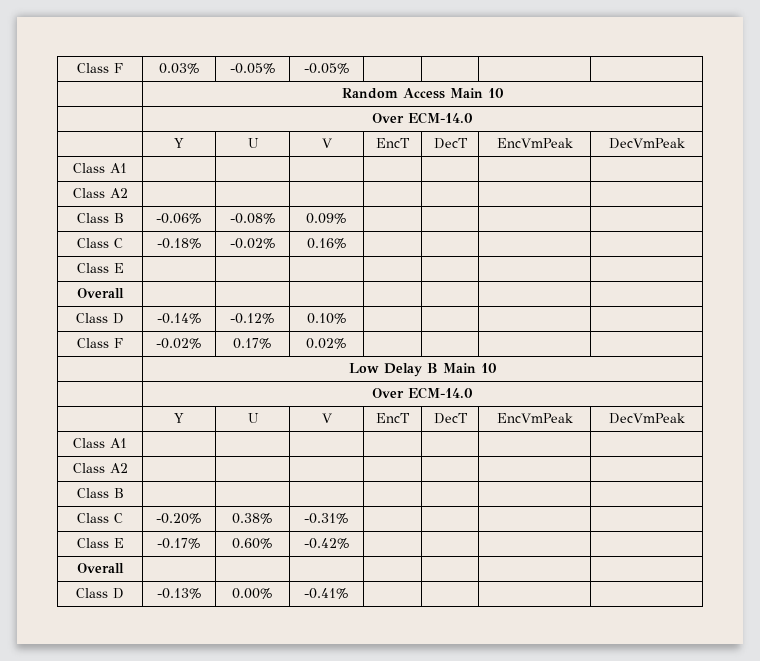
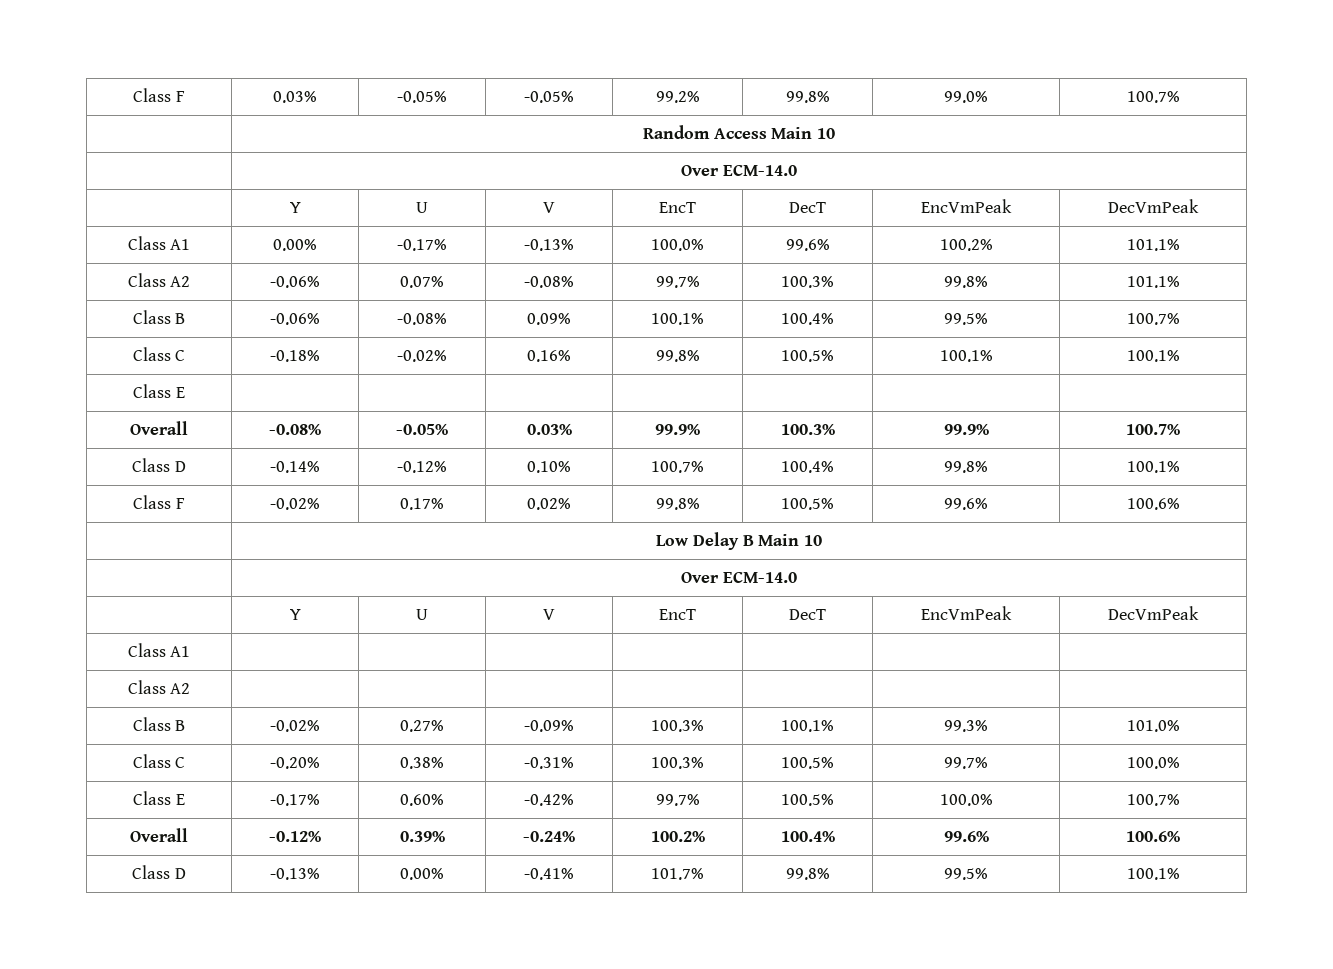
(350, 68) | | | -> [655,91,700,103] [785,91,830,103] [944,91,988,103] [1126,91,1180,103] 99.2% | 99.8% | 99.0% | 100.7%
[72,188,128,198] | | | | | | // Class A2 | | | | | | | -> [273,239,317,251] [397,239,447,251] [524,239,574,251] [651,239,704,251] [785,239,830,251] [939,239,993,251] [1126,239,1180,251] [127,273,191,287] [270,276,320,288] [400,276,444,288] [524,276,574,288] [655,276,700,288] [781,276,834,288] [944,276,988,288] [1126,276,1180,288] 0.00% | -0.17% | -0.13% | 100.0% | 99.6% | 100.2% | 101.1% // Class A2 | -0.06% | 0.07% | -0.08% | 99.7% | 100.3% | 99.8% | 101.1%
(347, 218) | | | -> [651,313,704,325] [781,313,834,325] [944,313,988,325] [1126,313,1180,325] 100.1% | 100.4% | 99.5% | 100.7%
(347, 243) | | | -> [655,350,700,362] [781,350,834,362] [939,350,993,362] [1126,350,1180,362] 99.8% | 100.5% | 100.1% | 100.1%
(124, 293) | | | | | | -> [269,423,321,435] [396,423,448,435] [526,423,572,435] [655,423,700,435] [780,423,835,435] [943,423,989,435] [1126,423,1180,435] -0.08% | -0.05% | 0.03% | 99.9% | 100.3% | 99.9% | 100.7%
(347, 318) | | | -> [651,461,704,473] [781,461,834,473] [944,461,988,473] [1126,461,1180,473] 100.7% | 100.4% | 99.8% | 100.1%
(347, 343) | | | -> [655,498,700,510] [781,498,834,510] [944,498,988,510] [1126,498,1180,510] 99.8% | 100.5% | 99.6% | 100.6%
(124, 493) | | | | | | -> [270,720,320,732] [400,720,444,732] [524,720,574,732] [651,720,704,732] [781,720,834,732] [944,720,988,732] [1126,720,1180,732] -0.02% | 0.27% | -0.09% | 100.3% | 100.1% | 99.3% | 101.0%
(349, 518) | | | -> [651,757,704,769] [781,757,834,769] [944,757,988,769] [1126,757,1180,769] 100.3% | 100.5% | 99.7% | 100.0%
[77,563,124,573] | | | // Overall | | | | | | | -> [655,794,700,806] [781,794,834,806] [939,794,993,806] [1126,794,1180,806] [130,828,188,842] [269,830,321,842] [399,830,445,842] [523,830,575,842] [650,830,705,842] [780,830,835,842] [943,830,989,842] [1126,830,1180,842] 99.7% | 100.5% | 100.0% | 100.7% // Overall | -0.12% | 0.39% | -0.24% | 100.2% | 100.4% | 99.6% | 100.6%
(349, 593) | | | -> [651,868,704,880] [785,868,830,880] [944,868,988,880] [1126,868,1180,880] 101.7% | 99.8% | 99.5% | 100.1%

